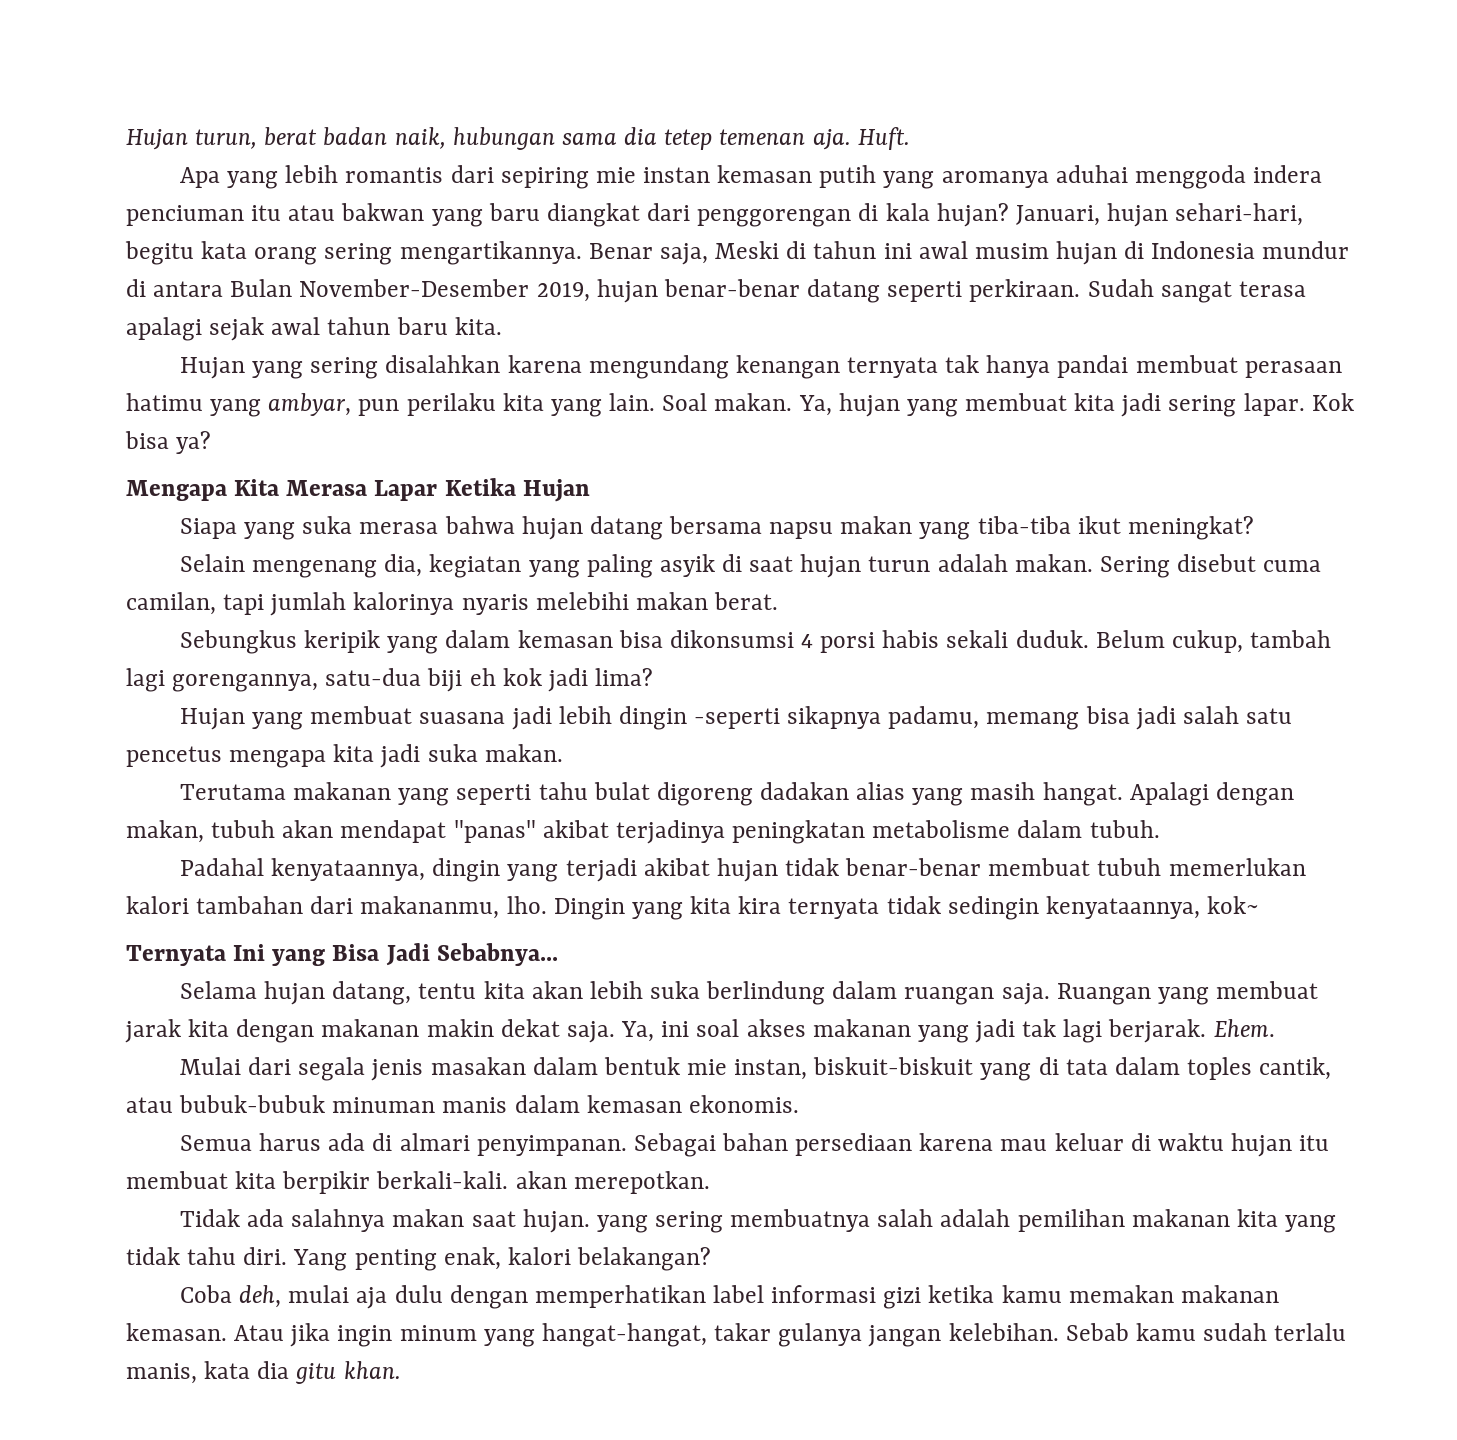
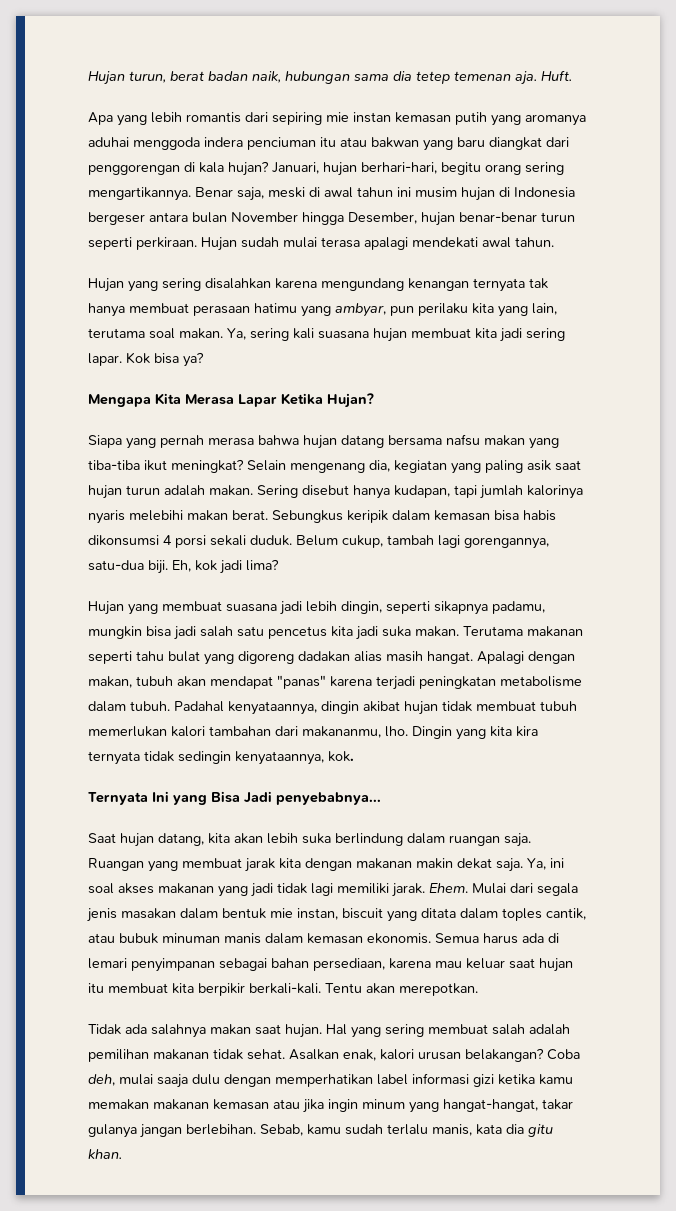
[1175,203,1304,226] [125,241,248,265] sehari-hari, begitu kata -> [361,162,481,175] berhari-hari, begitu
[715,241,807,259] Meski di -> [268,187,353,198] meski di awal
[918,241,968,259] awal -> (411, 192) none
[1262,241,1350,259] [126,279,590,302] mundur di antara Bulan November-Desember 2019, -> [88,212,417,225] bergeser antara bulan November hingga Desember,
[807,279,881,303] datang -> [541,212,575,222] turun
[1087,279,1306,303] [126,317,502,341] Sudah sangat terasa apalagi sejak awal tahun baru kita. -> [201,237,554,251] Hujan sudah mulai terasa apalagi mendekati awal tahun.
[1057,355,1129,378] pandai -> (125, 310) none
[609,393,958,417] lain. Soal makan. Ya, hujan yang -> [532,303,557,315] [88,328,407,342] lain, terutama soal makan. Ya, sering kali suasana hujan
[522,479,590,502] Hujan -> [327,393,374,408] Hujan?
[302,516,353,534] suka -> [160,435,204,448] pernah
[769,522,834,539] napsu -> [446,434,480,446] nafsu
(1254, 528) // -> (244, 466) none
[659,554,742,577] asyik di -> [527,460,551,471] asik
[1263,560,1322,572] [126,592,216,615] cuma camilan, -> [353,485,450,499] hanya kudapan,
(779, 601) // -> (268, 515) none
[387,636,439,654] yang -> (388, 516) none
(663, 639) none -> [523,510,556,521] habis
[882,630,940,648] habis -> (206, 541) none
[427,668,496,692] biji eh -> [148,560,191,574] biji. Eh,
[618,706,780,730] dingin -seperti -> [341,601,430,614] dingin, seperti
[986,712,1080,730] memang -> [88,626,142,639] mungkin
[229,750,327,768] mengapa -> (327, 632) none
(563, 753) // -> (459, 631) none
[398,788,450,806] yang -> (583, 631) none
(650, 791) none -> [204,654,234,665] yang
[912,788,964,806] yang -> (382, 656) none
[542,820,725,844] akibat terjadinya -> [330,676,415,690] karena terjadi
(1160, 829) // -> (170, 706) none
[507,858,637,882] yang terjadi -> (359, 707) none
[845,858,982,876] benar-benar -> (472, 706) none
[1207,896,1260,914] kok~ -> [328,751,354,762] kok.
[436,943,558,966] [179,981,257,999] Sebabnya... // Selama -> [276,792,381,805] [88,833,116,843] penyebabnya... // Saat
[418,983,477,999] tentu -> (204, 839) none
[1022,1019,1207,1043] tak lagi berjarak. -> [277,883,425,897] tidak lagi memiliki jarak.
(1275, 1028) // -> (468, 888) none
[813,1057,1108,1081] biskuit-biskuit yang di tata -> [342,908,456,922] biscuit yang ditata
[179,1095,326,1113] bubuk-bubuk -> [119,933,158,944] bubuk
(799, 1104) // -> (431, 938) none
[399,1133,913,1157] almari penyimpanan. Sebagai bahan persediaan -> [88,958,385,972] lemari penyimpanan sebagai bahan persediaan,
[1130,1133,1224,1151] di waktu -> [509,958,535,969] saat
(509, 1180) none -> [325,983,362,993] Tentu
[596,1209,871,1233] yang sering membuatnya -> [326,1024,488,1038] Hal yang sering membuat
[1236,1209,1337,1233] [126,1247,437,1271] kita yang tidak tahu diri. Yang penting -> [213,1049,339,1060] tidak sehat. Asalkan
(571, 1256) none -> [418,1051,461,1060] urusan
(712, 1259) // -> (544, 1055) none
[356,1287,388,1309] aja -> [157,1074,188,1088] saaja
[126,1323,285,1341] kemasan. Atau -> [213,1099,300,1110] kemasan atau
[948,1323,1129,1341] kelebihan. Sebab -> [186,1124,303,1136] berlebihan. Sebab,

